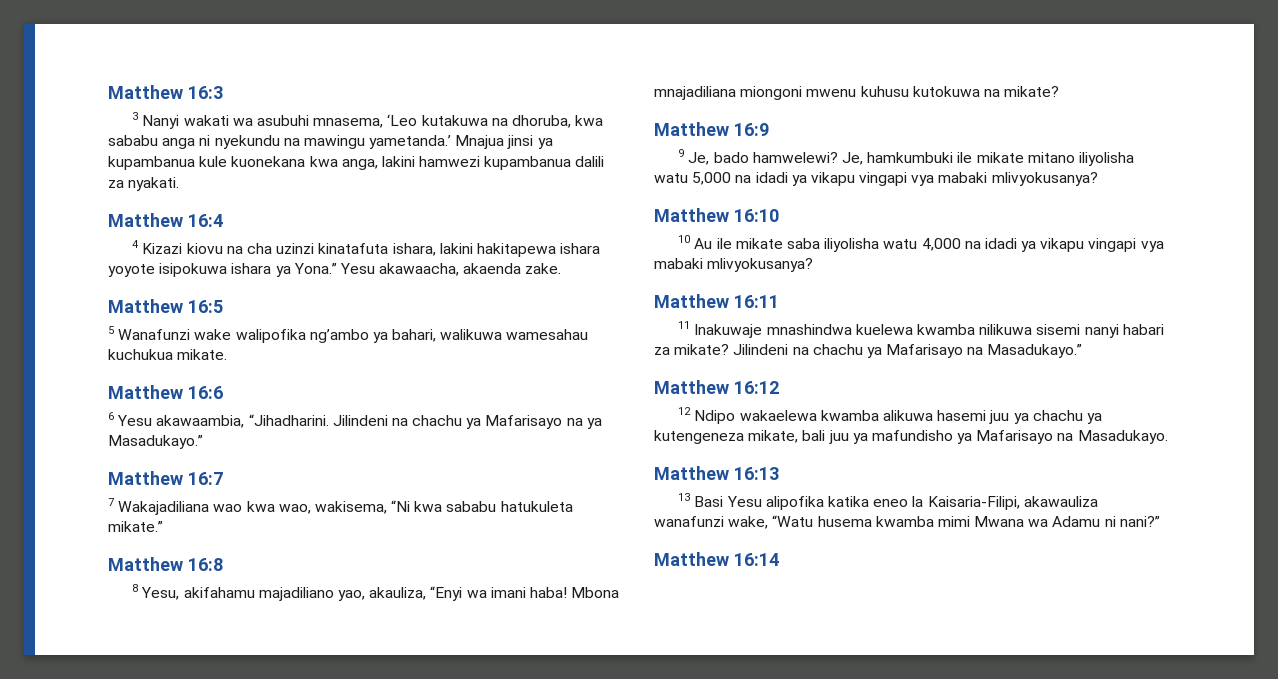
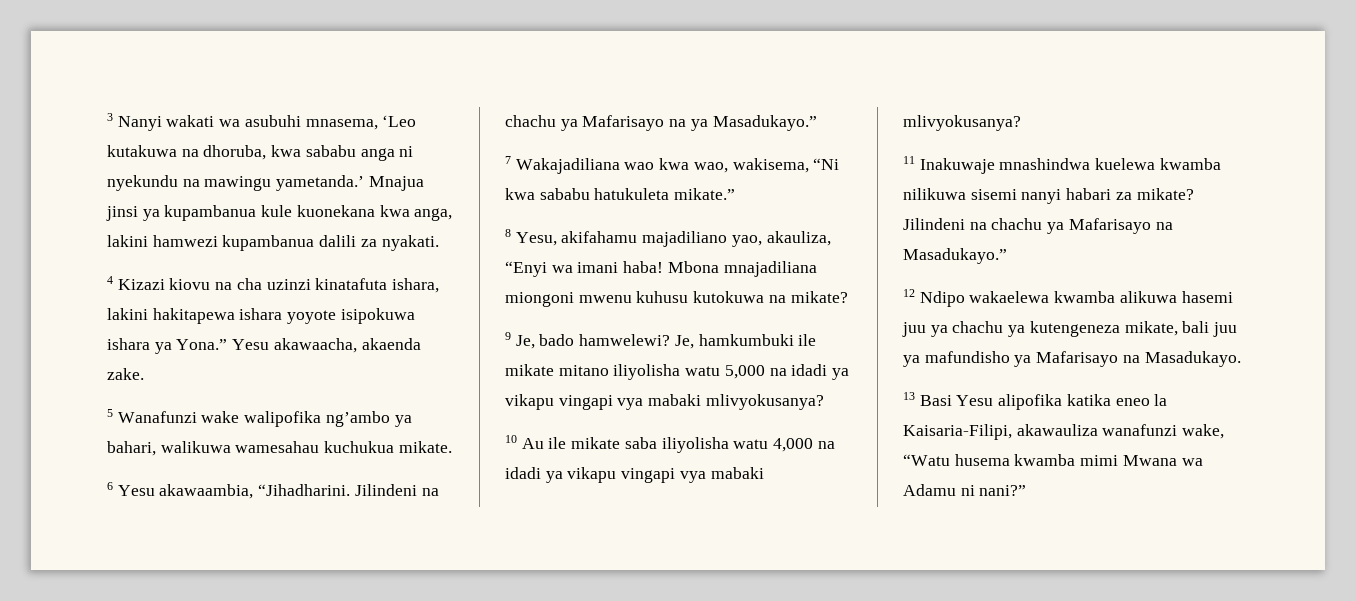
[108,85,223,99] Matthew 16:3 // -> (107, 117) none
[108,213,223,227] // Matthew 16:4 -> (439, 243) none
[108,299,223,313] // Matthew 16:5 -> (144, 374) none
[108,385,223,399] // Matthew 16:6 -> (452, 447) none
[108,471,223,485] // Matthew 16:7 -> (817, 123) none
[108,557,223,571] // Matthew 16:8 -> (736, 194) none
[654,122,769,136] // Matthew 16:9 -> (848, 297) none
[654,208,779,222] // Matthew 16:10 -> (824, 402) none
[654,294,779,308] // Matthew 16:11 -> (1021, 123) none
[654,380,779,394] // Matthew 16:12 -> (1007, 256) none
[654,466,779,480] // Matthew 16:13 -> (1241, 359) none
[654,552,779,566] // Matthew 16:14 -> (1027, 490) none

